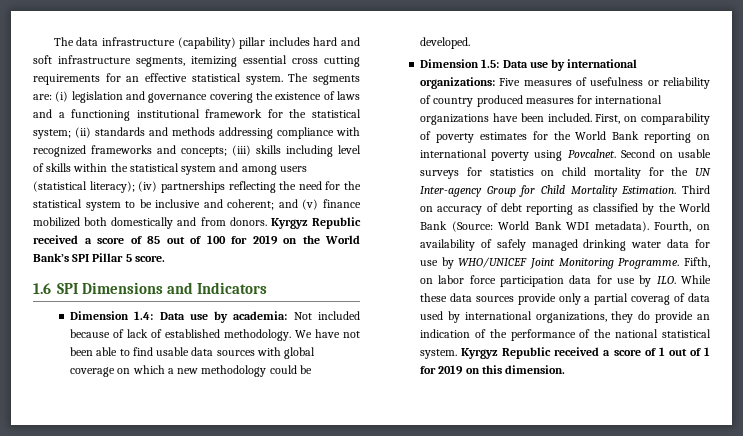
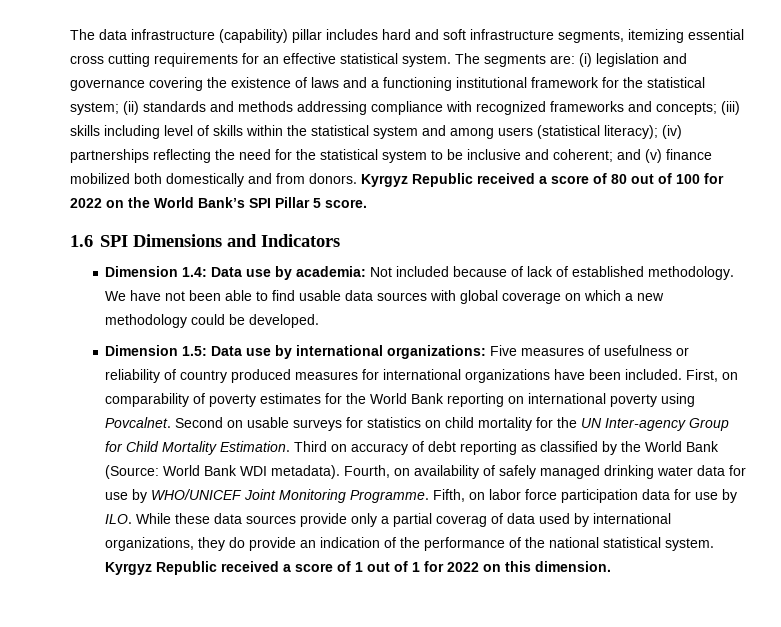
[147,236,160,244] 85 -> [611,174,627,184] 80
[252,235,278,245] 2019 -> [70,198,102,208] 2022
[438,365,464,375] 2019 -> [447,562,480,572] 2022

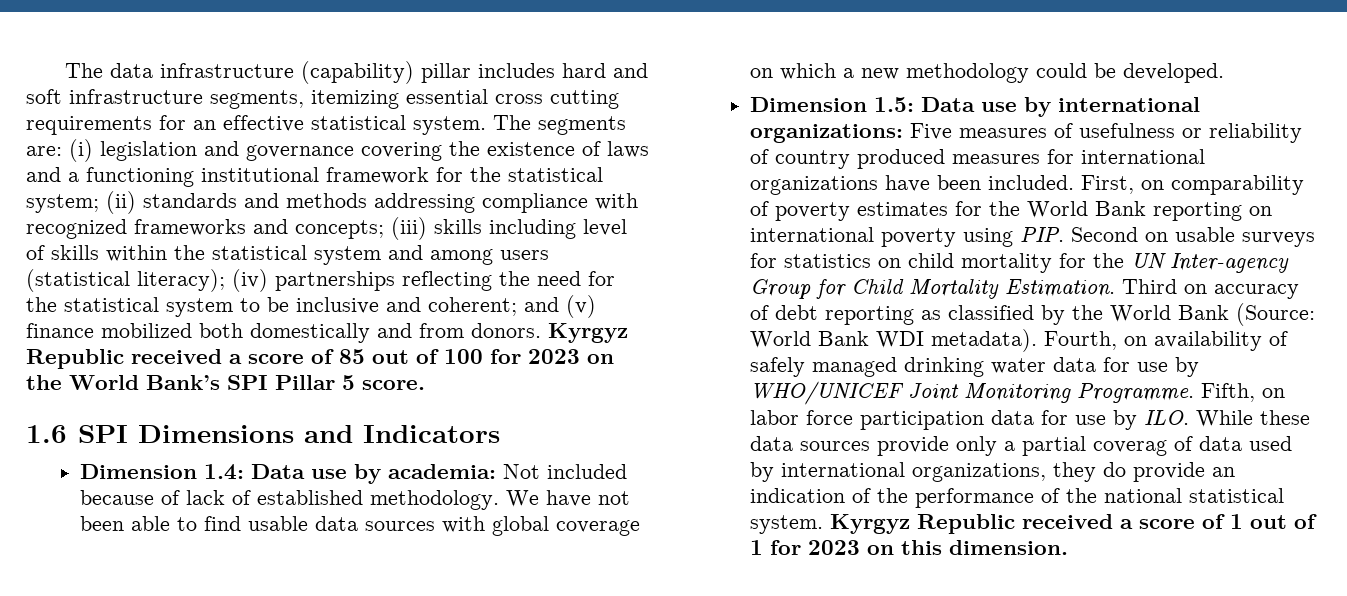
[611,174,627,184] 80 -> [339,349,365,364] 85
[70,198,102,208] 2022 -> [528,349,580,364] 2023
[105,417,172,428] Povcalnet. -> [1020,227,1065,242] PIP.
[447,562,480,572] 2022 -> [808,540,861,555] 2023

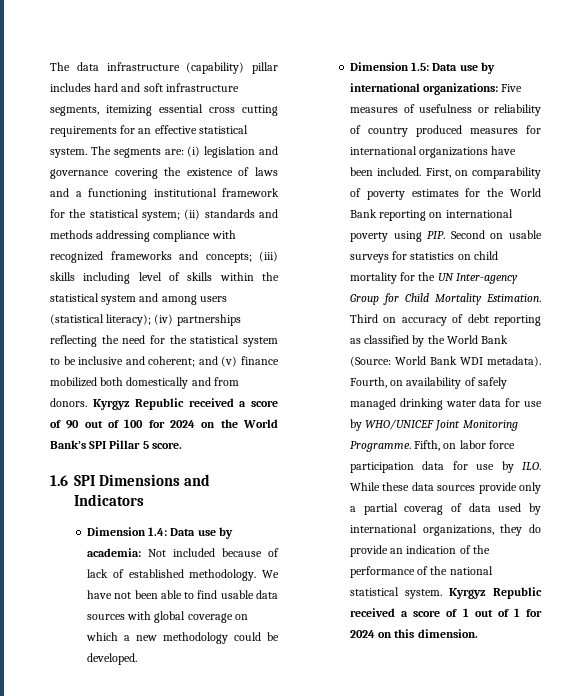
[339,349,365,364] 85 -> [66,420,80,429] 90
[528,349,580,364] 2023 -> [169,420,195,428] 2024
[808,540,861,555] 2023 -> [350,630,376,638] 2024

